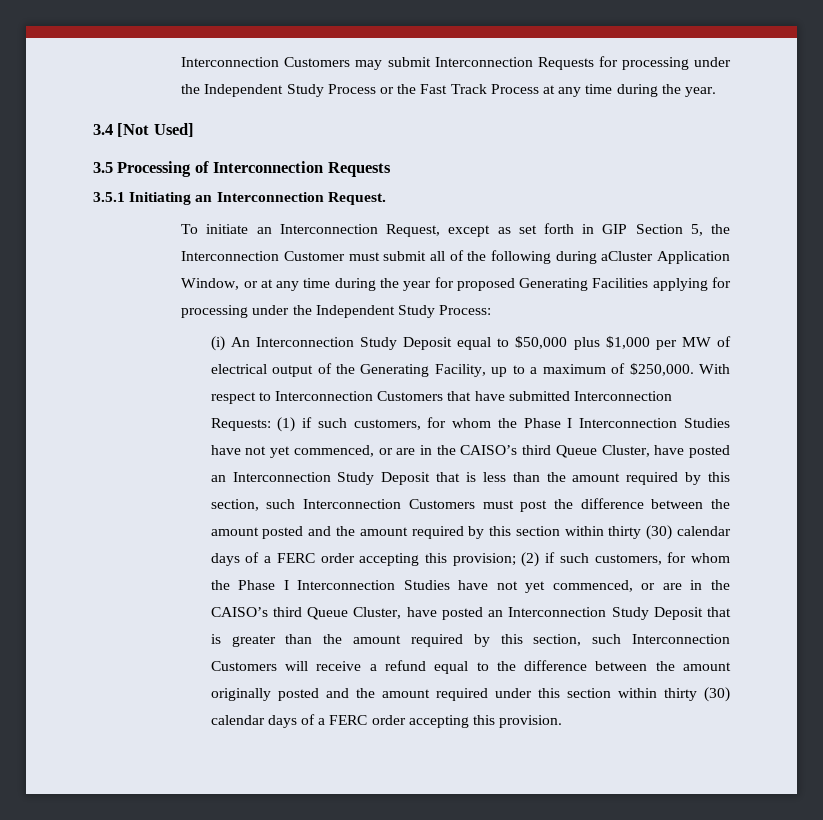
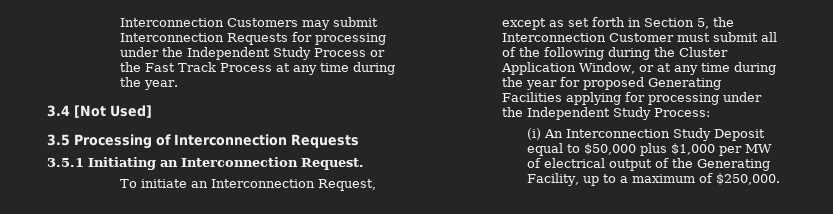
[602,224,628,234] GIP -> (642, 22) none
[601,251,654,261] aCluster -> [654,47,729,57] the Cluster
[698,364,730,374] [210,391,672,404] [210,417,731,432] [210,445,731,458] [210,472,731,485] [210,498,730,512] [210,525,731,540] [210,552,731,567] [210,580,730,593] [210,607,732,620] [210,634,730,647] [210,660,731,674] [210,687,730,702] [210,714,563,728] With respect to Interconnection Customers that have submitted Interconnection Requests: (1) if such customers, for whom the Phase I Interconnection Studies have not yet commenced, or are in the CAISO’s third Queue Cluster, have posted an Interconnection Study Deposit that is less than the amount required by this section, such Interconnection Customers must post the difference between the amount posted and the amount required by this section within thirty (30) calendar days of a FERC order accepting this provision; (2) if such customers, for whom the Phase I Interconnection Studies have not yet commenced, or are in the CAISO’s third Queue Cluster, have posted an Interconnection Study Deposit that is greater than the amount required by this section, such Interconnection Customers will receive a refund equal to the difference between the amount originally posted and the amount required under this section within thirty (30) calendar days of a FERC order accepting this provision. -> (780, 179) none

